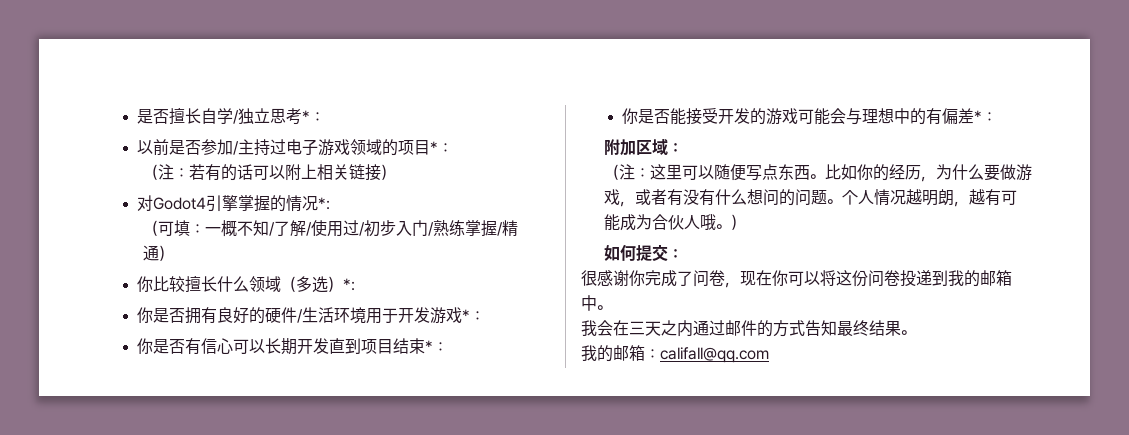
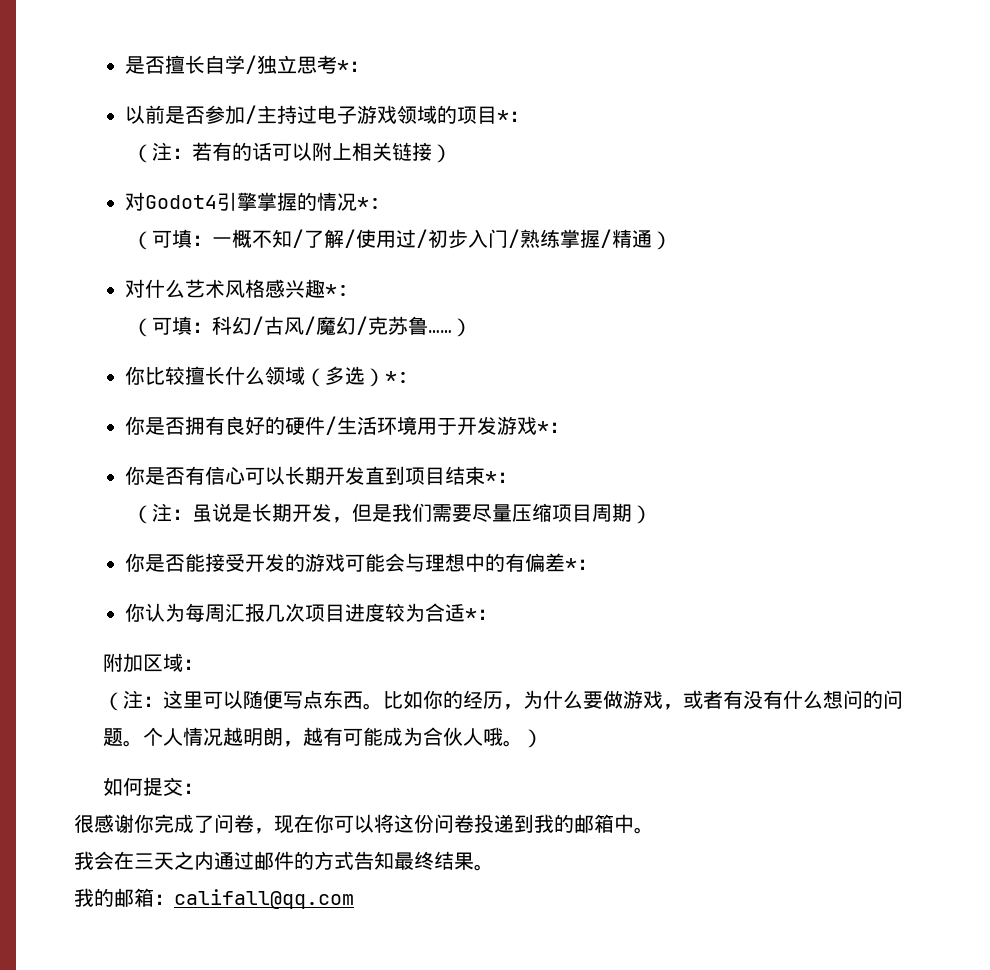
(174, 253) none -> [124,279,349,298] [131,316,472,337] // 对什么艺术风格感兴趣*: // （可填：科幻/古风/魔幻/克苏鲁……）
(449, 347) none -> [131,503,652,524] // （注：虽说是长期开发，但是我们需要尽量压缩项目周期）
(998, 117) none -> [124,603,497,622] // 你认为每周汇报几次项目进度较为合适*：

